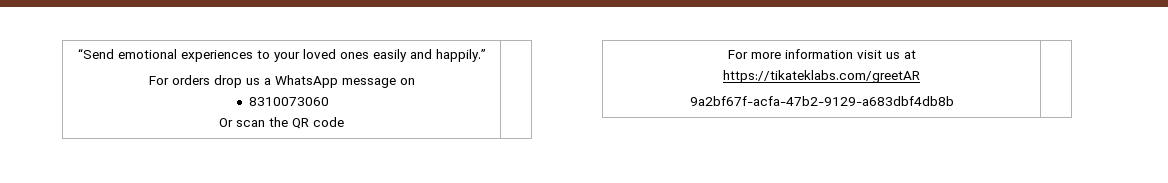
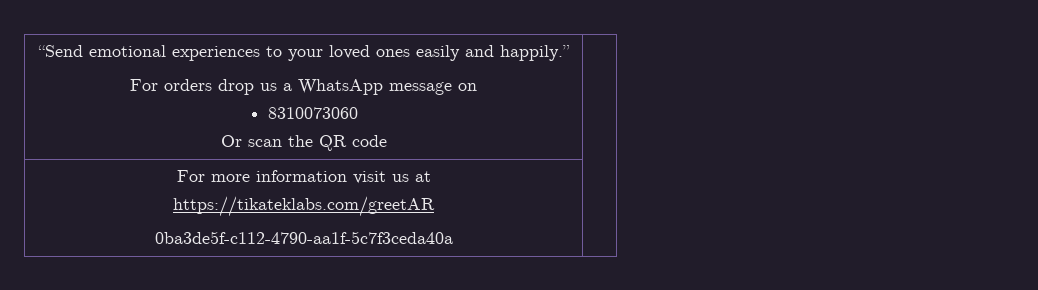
[689,96,954,106] 9a2bf67f-acfa-47b2-9129-a683dbf4db8b -> [154,231,453,244] 0ba3de5f-c112-4790-aa1f-5c7f3ceda40a

